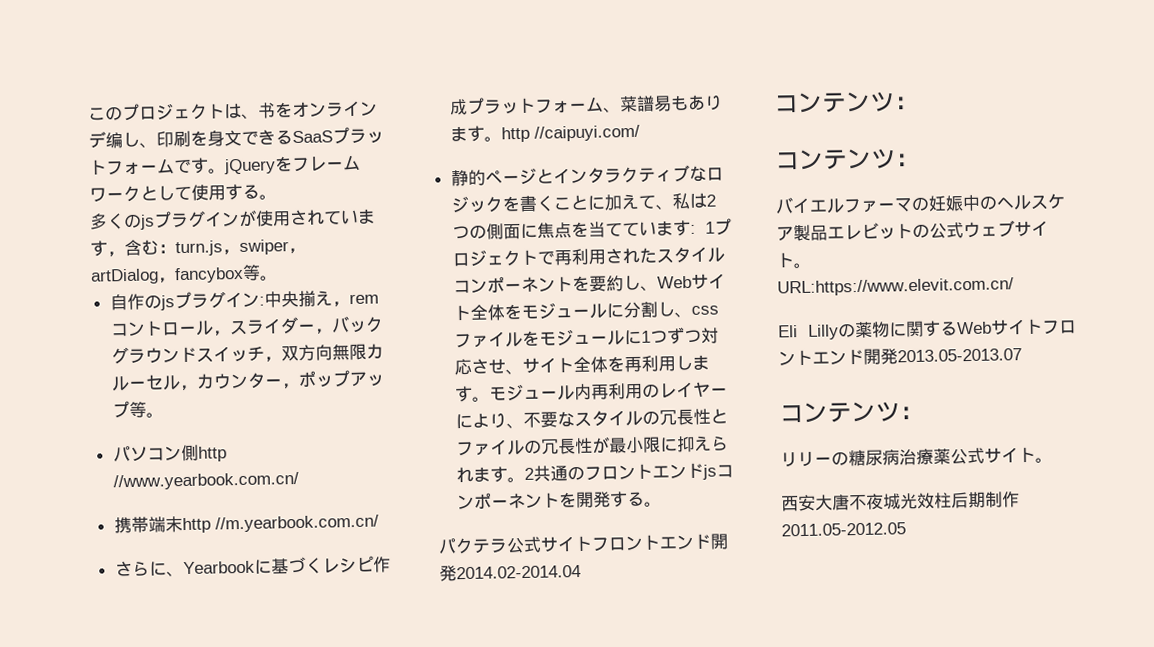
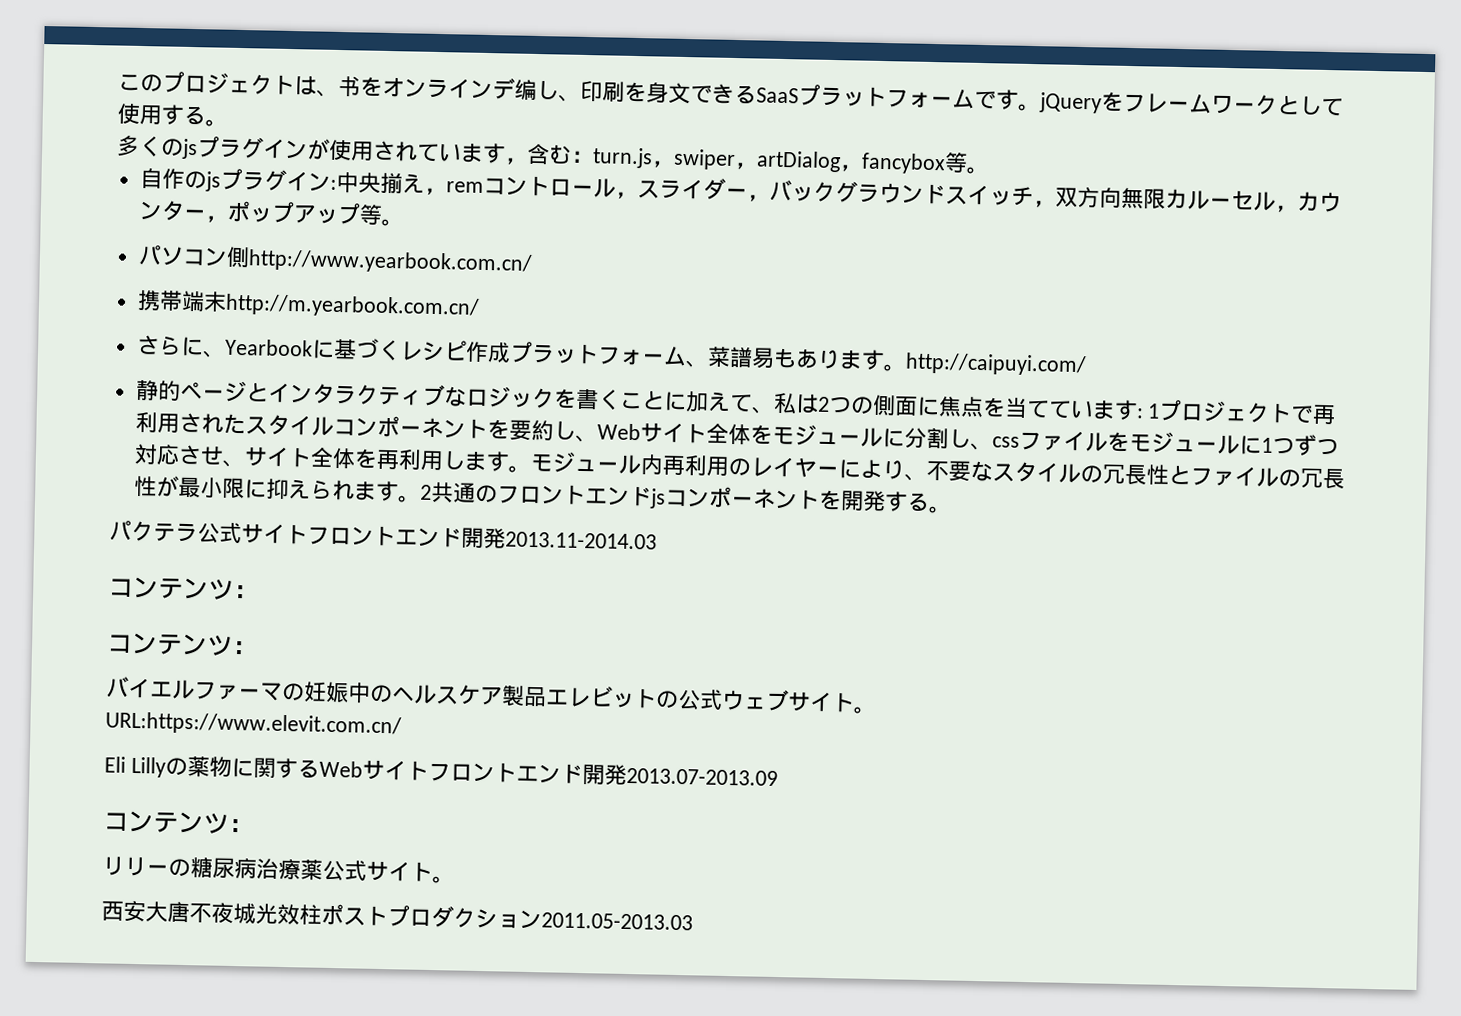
[197,446,227,462] [112,471,299,491] http //www.yearbook.com.cn/ -> [247,249,533,275] http://www.yearbook.com.cn/
[181,514,379,534] http //m.yearbook.com.cn/ -> [224,293,480,319] http://m.yearbook.com.cn/
[500,124,640,143] http //caipuyi.com/ -> [904,352,1087,377] http://caipuyi.com/
[456,564,581,580] 2014.02-2014.04 -> [505,531,657,550] 2013.11-2014.03
[897,348,1022,363] 2013.05-2013.07 -> [625,767,778,787] 2013.07-2013.09
[951,491,1020,509] [781,522,906,537] 后期制作2011.05-2012.05 -> [321,903,693,931] ポストプロダクション2011.05-2013.03

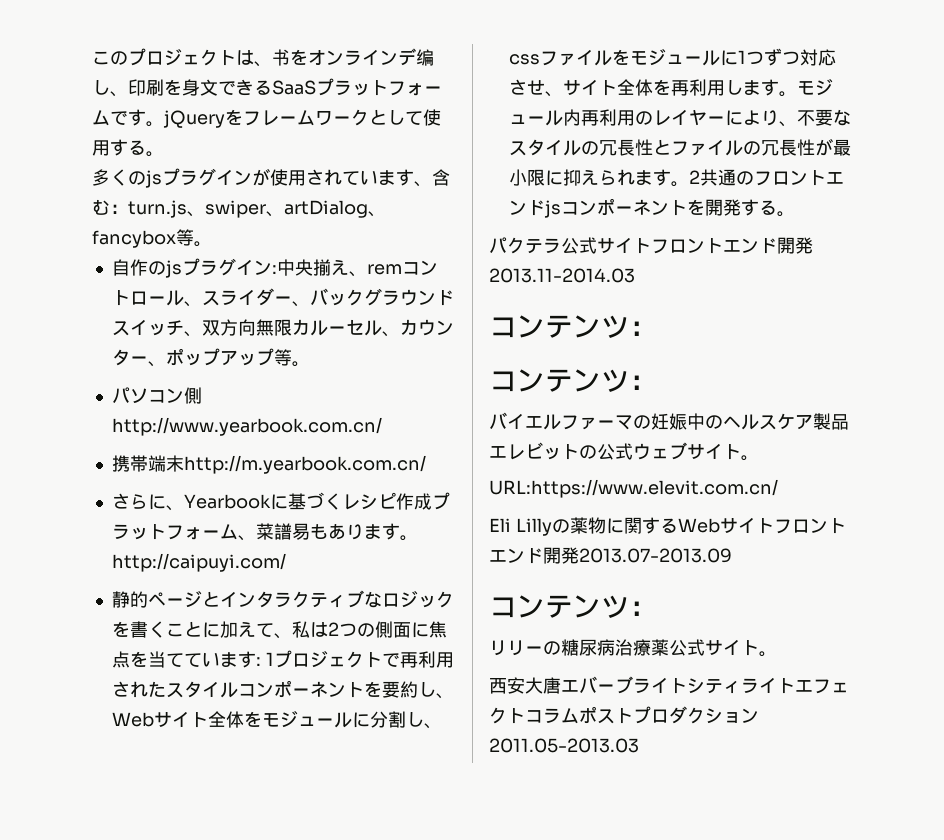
[504,157,528,165] ， -> [414,181,432,187] 、
[651,148,862,173] ，swiper，artDialog， -> [187,200,386,218] 、swiper、artDialog、
[423,187,447,196] ， -> [348,271,367,277] 、
[614,191,638,200] ， -> [183,301,202,307] 、
[746,194,770,202] ， -> [291,301,310,307] 、
[1032,200,1056,208] ， -> [183,331,202,337] 、
[1274,204,1298,213] ， -> [381,331,400,337] 、
[204,215,228,223] ， -> [147,361,166,367] 、
[189,902,322,926] 不夜城光效柱 -> [561,676,849,694] [489,707,579,724] エバーブライトシティライトエフェクトコラム

